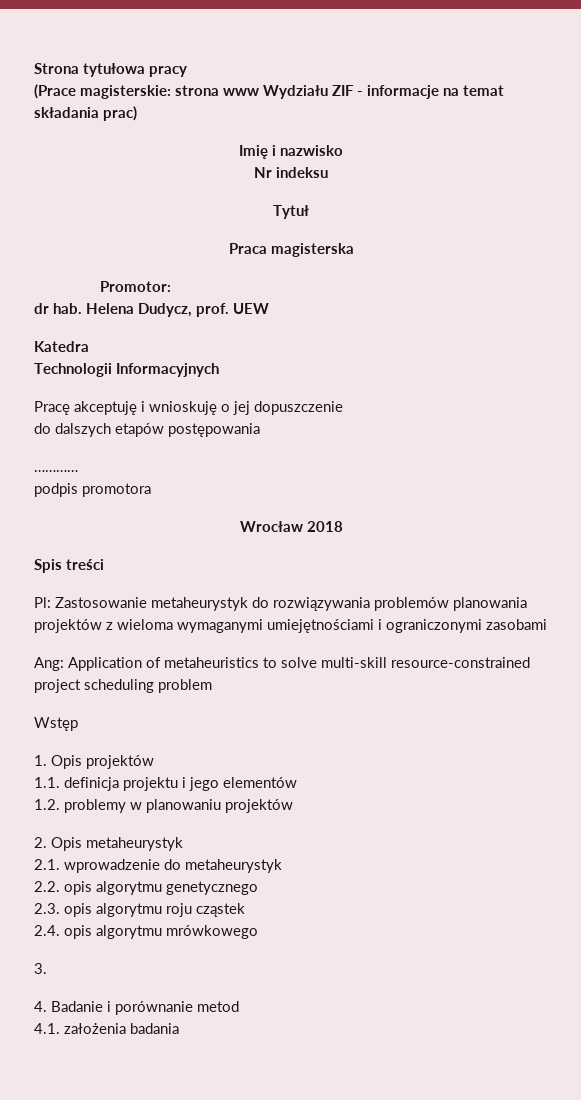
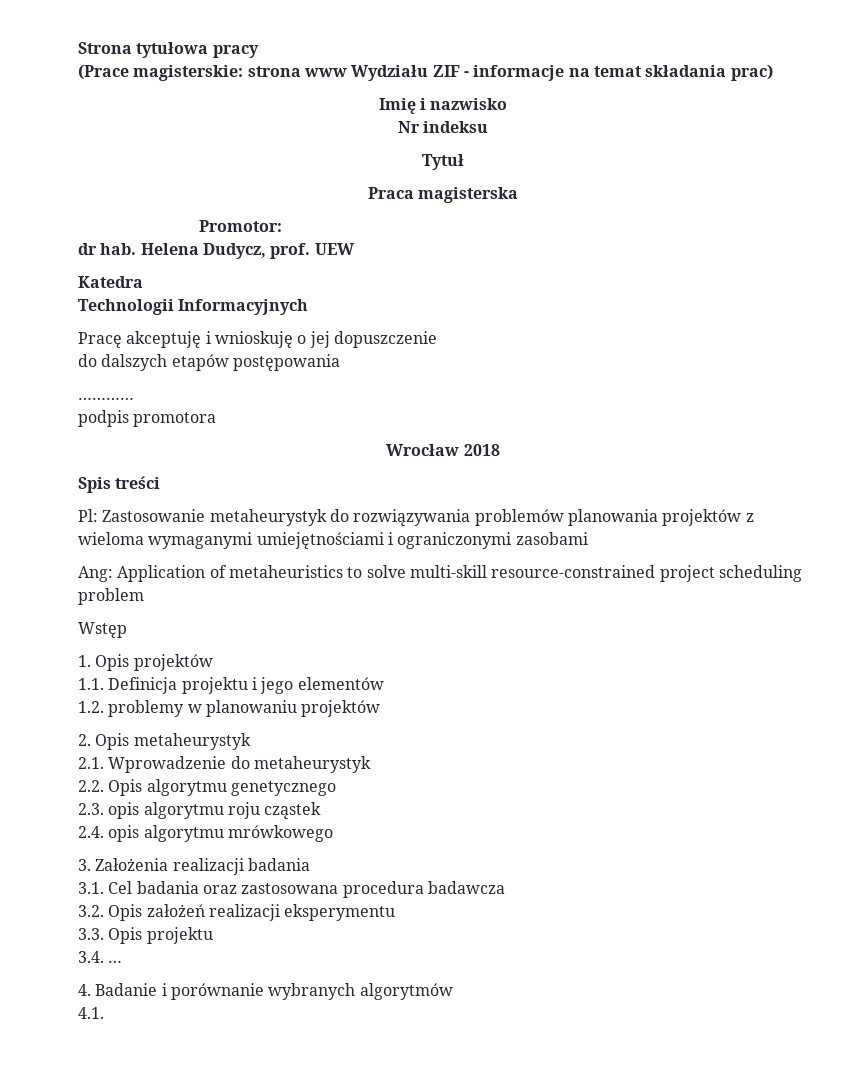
[64,777,119,791] definicja -> [108,677,178,694] Definicja
[64,859,160,873] wprowadzenie -> [108,756,227,773] Wprowadzenie
[64,881,92,895] opis -> [108,779,143,796] Opis
(47, 968) none -> [95,858,310,875] [78,881,505,898] [78,904,396,921] [78,927,213,944] [78,951,123,963] Założenia realizacji badania // 3.1. Cel badania oraz zastosowana procedura badawcza // 3.2. Opis założeń realizacji eksperymentu // 3.3. Opis projektu // 3.4. …
[197,1001,239,1012] metod -> [268,983,453,1000] wybranych algorytmów
[64,1023,179,1034] założenia badania -> (104, 1013) none

